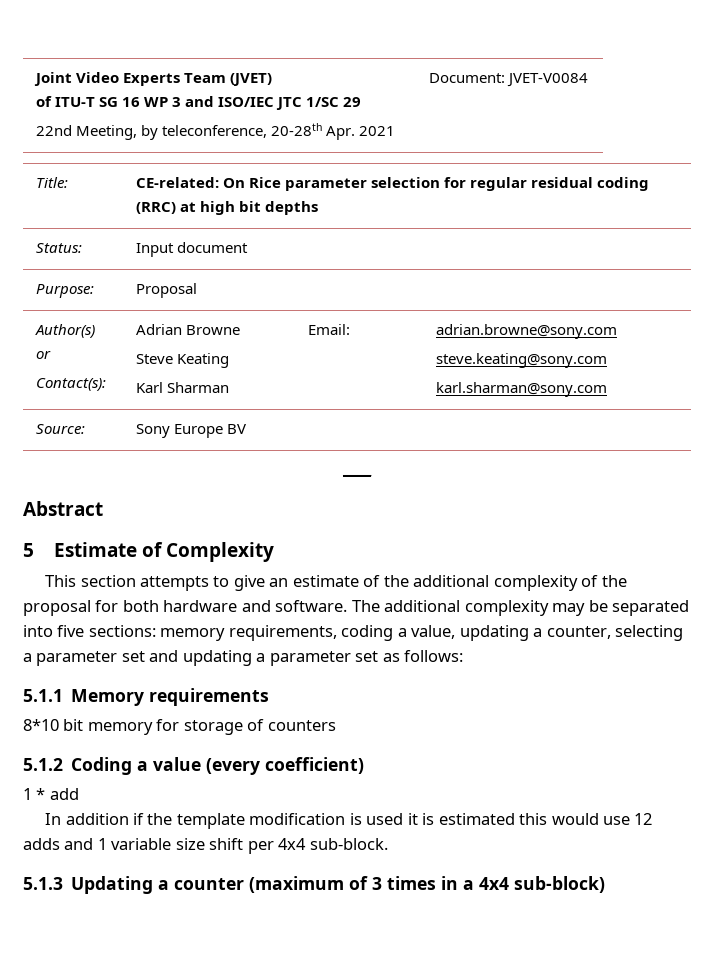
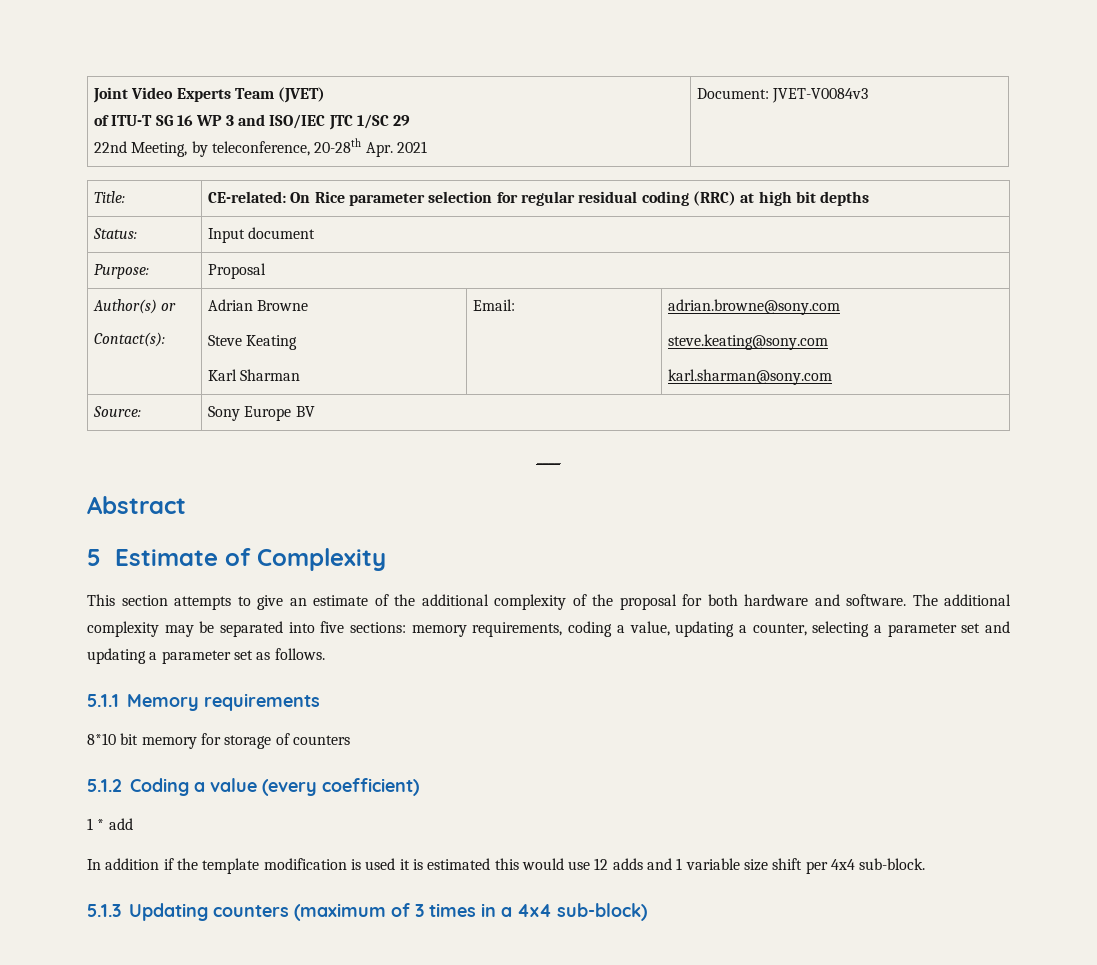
[506,73,588,87] JVET-V0084 -> [772,88,869,103] JVET-V0084v3
[404,650,464,662] follows: -> [274,648,325,660] follows.
[158,878,245,890] a counter -> [213,905,289,917] counters

